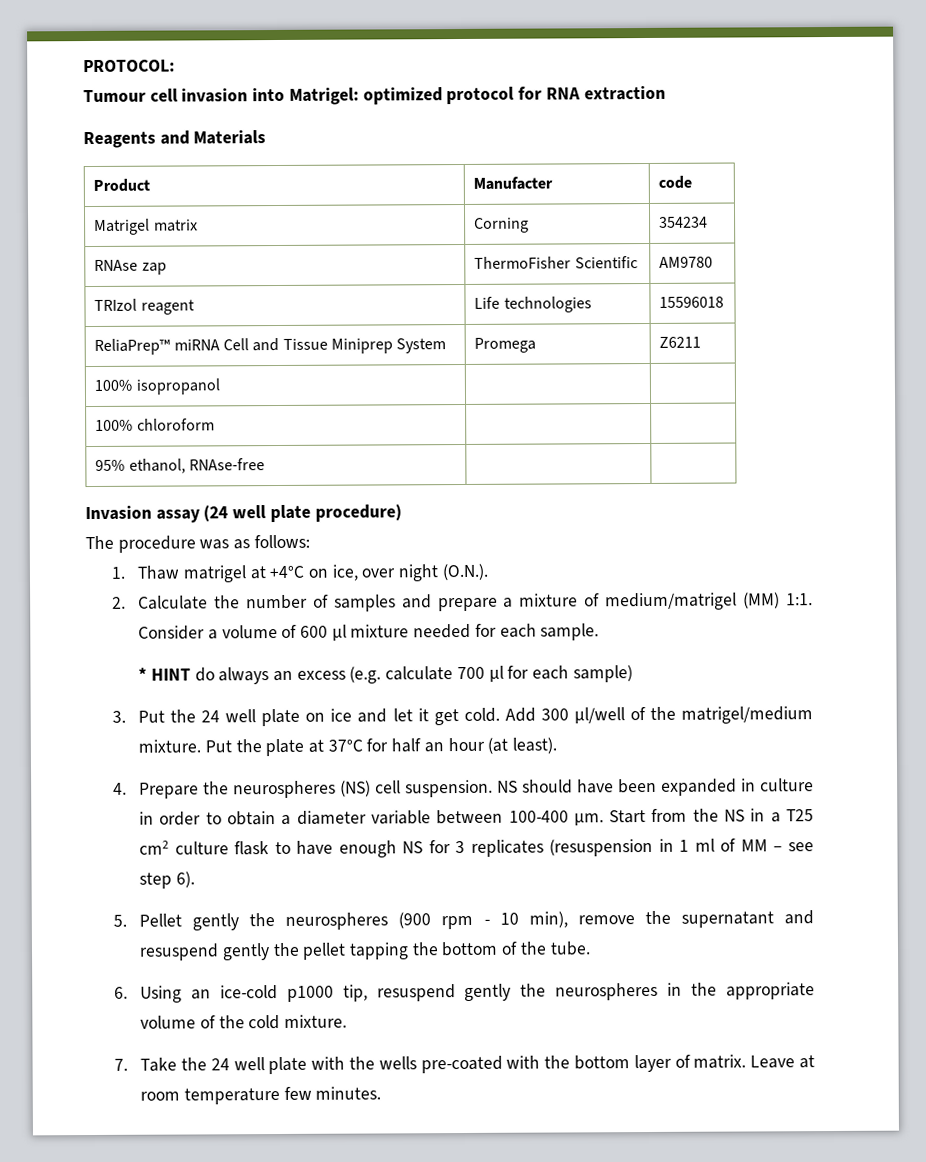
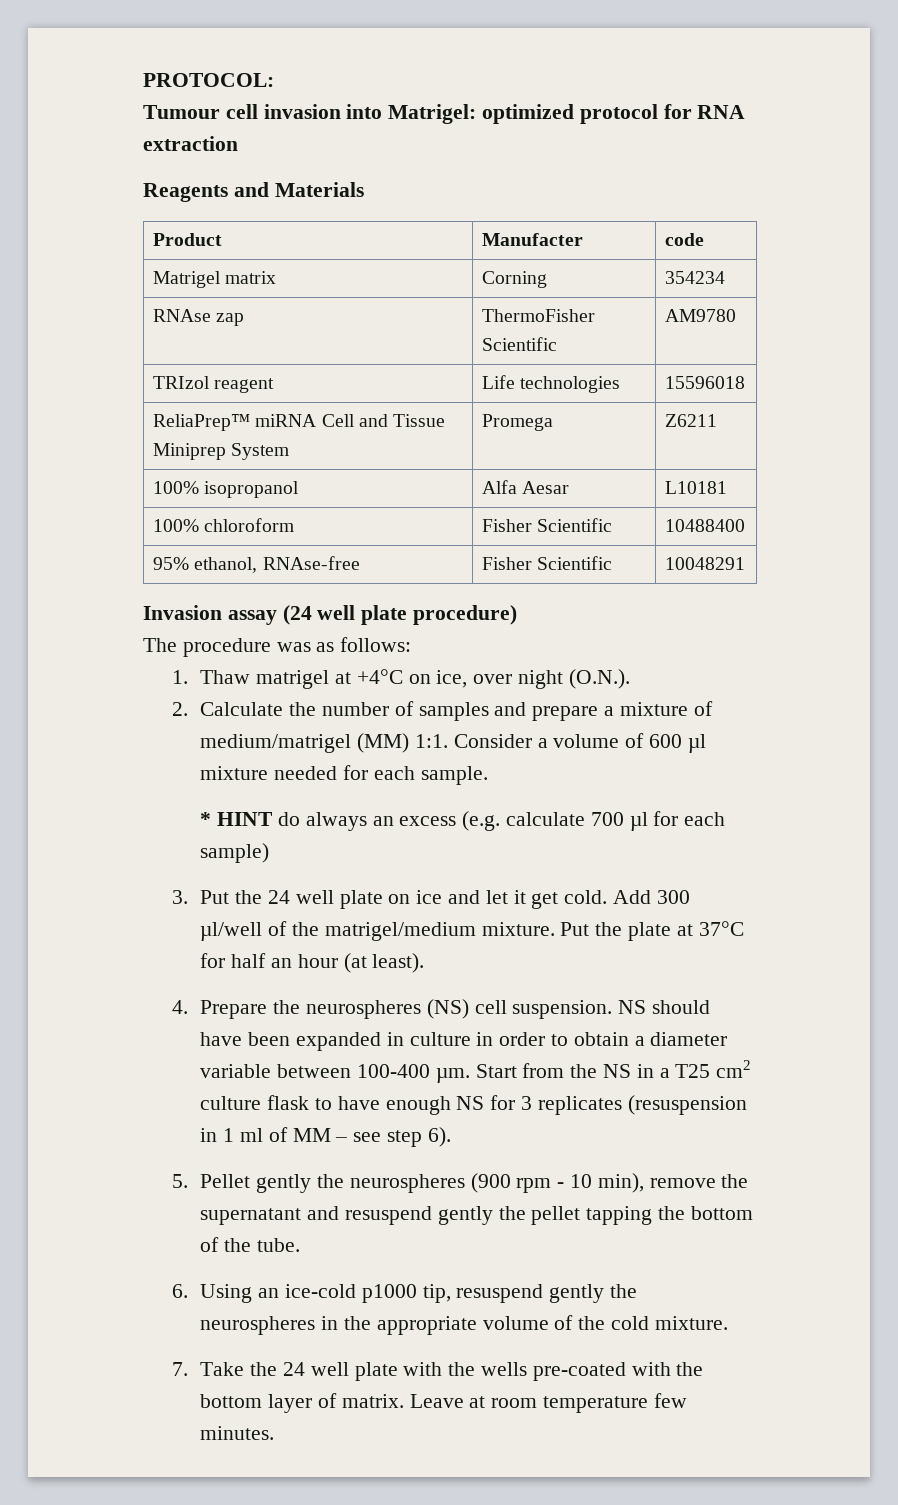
(220, 386) | -> [481,480,570,494] [664,481,727,494] Alfa Aesar | L10181
(215, 424) | -> [481,518,613,532] [664,519,745,532] Fisher Scientific | 10488400
(265, 464) | -> [481,556,613,570] [664,557,745,570] Fisher Scientific | 10048291

